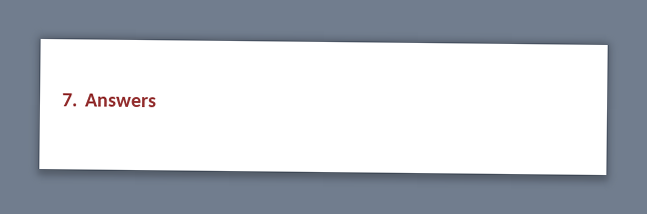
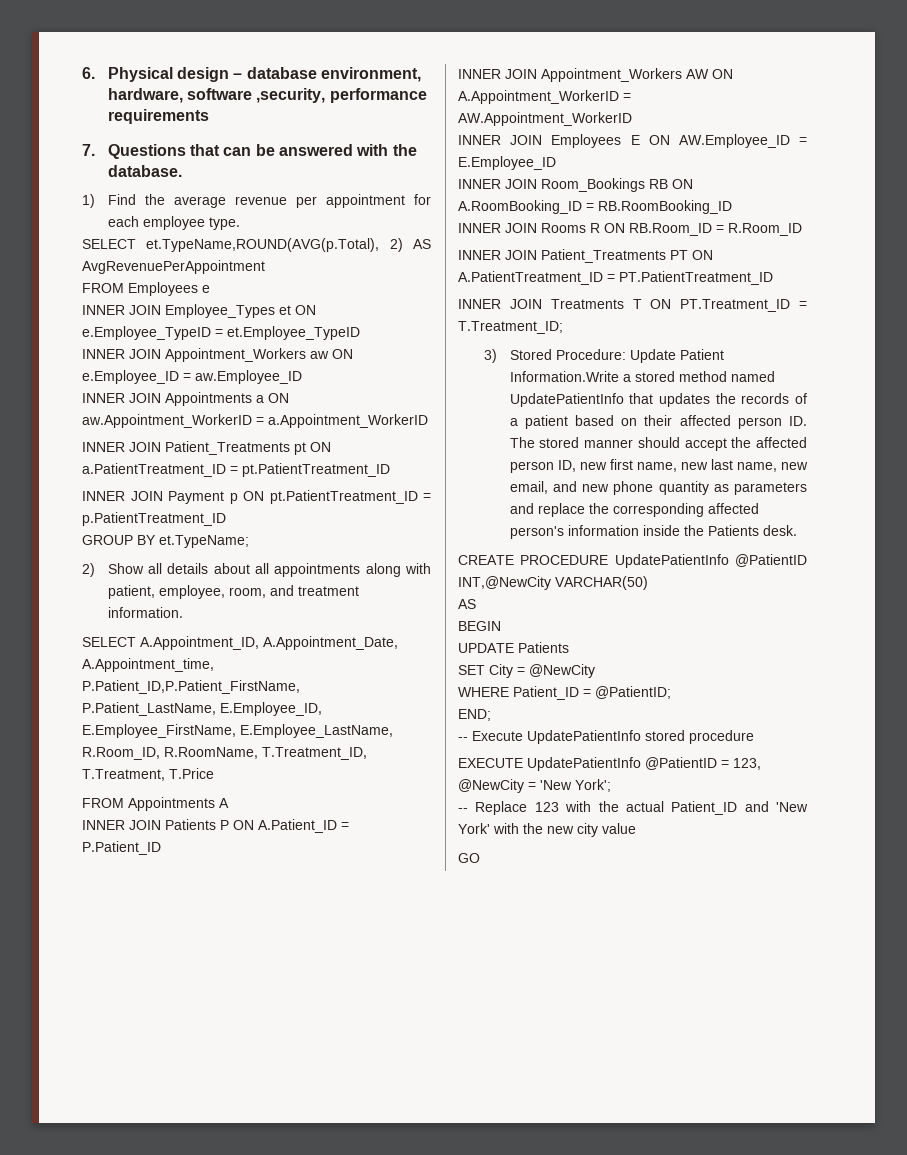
[61,93,157,108] 7. Answers -> [82,67,422,82] [107,88,427,103] [107,109,209,124] [82,144,417,159] [107,165,182,177] [82,194,431,208] [107,216,240,230] [82,238,431,252] [82,260,265,274] [82,282,210,296] [82,304,316,318] [82,326,360,340] [82,348,353,362] [82,370,302,384] [82,392,289,406] [82,414,428,428] [82,441,331,455] [82,463,390,477] [82,490,431,504] [82,512,226,526] [82,535,249,548] [82,563,431,577] [107,585,359,599] [107,607,183,618] [82,636,398,650] [82,658,214,672] [82,680,300,694] [82,702,322,716] [82,724,393,738] [82,747,367,760] [82,768,214,781] [82,797,229,811] [82,819,349,833] [82,841,161,855] [458,68,733,82] [458,90,631,104] [458,112,632,126] [458,134,807,148] [458,156,556,170] [458,178,693,192] [458,200,732,214] [458,223,802,236] [458,249,713,263] [458,271,773,285] [458,299,807,312] [458,321,563,334] [483,349,724,363] [509,371,775,382] [509,393,807,407] [509,415,807,429] [509,437,807,451] [509,459,809,473] [509,481,807,495] [509,503,759,517] [509,525,797,539] [458,554,807,568] [458,576,648,590] [458,599,476,609] [458,621,501,631] [458,642,569,653] [458,664,595,678] [458,686,671,700] [458,709,491,721] [458,730,754,744] [458,757,761,771] [458,779,611,793] [458,801,808,815] [458,823,636,837] [458,853,480,863] 6. Physical design – database environment, hardware, software ,security, performance requirements // 7. Questions that can be answered with the database. // 1) Find the average revenue per appointment for each employee type. // SELECT et.TypeName,ROUND(AVG(p.Total), 2) AS AvgRevenuePerAppointment // FROM Employees e // INNER JOIN Employee_Types et ON e.Employee_TypeID = et.Employee_TypeID // INNER JOIN Appointment_Workers aw ON e.Employee_ID = aw.Employee_ID // INNER JOIN Appointments a ON aw.Appointment_WorkerID = a.Appointment_WorkerID // INNER JOIN Patient_Treatments pt ON a.PatientTreatment_ID = pt.PatientTreatment_ID // INNER JOIN Payment p ON pt.PatientTreatment_ID = p.PatientTreatment_ID // GROUP BY et.TypeName; // 2) Show all details about all appointments along with patient, employee, room, and treatment information. // SELECT A.Appointment_ID, A.Appointment_Date, A.Appointment_time, P.Patient_ID,P.Patient_FirstName, P.Patient_LastName, E.Employee_ID, E.Employee_FirstName, E.Employee_LastName, R.Room_ID, R.RoomName, T.Treatment_ID, T.Treatment, T.Price // FROM Appointments A // INNER JOIN Patients P ON A.Patient_ID = P.Patient_ID // INNER JOIN Appointment_Workers AW ON A.Appointment_WorkerID = AW.Appointment_WorkerID // INNER JOIN Employees E ON AW.Employee_ID = E.Employee_ID // INNER JOIN Room_Bookings RB ON A.RoomBooking_ID = RB.RoomBooking_ID // INNER JOIN Rooms R ON RB.Room_ID = R.Room_ID // INNER JOIN Patient_Treatments PT ON A.PatientTreatment_ID = PT.PatientTreatment_ID // INNER JOIN Treatments T ON PT.Treatment_ID = T.Treatment_ID; // 3) Stored Procedure: Update Patient Information.Write a stored method named UpdatePatientInfo that updates the records of a patient based on their affected person ID. The stored manner should accept the affected person ID, new first name, new last name, new email, and new phone quantity as parameters and replace the corresponding affected person's information inside the Patients desk. // CREATE PROCEDURE UpdatePatientInfo @PatientID INT,@NewCity VARCHAR(50) // AS // BEGIN // UPDATE Patients // SET City = @NewCity // WHERE Patient_ID = @PatientID; // END; // -- Execute UpdatePatientInfo stored procedure // EXECUTE UpdatePatientInfo @PatientID = 123, @NewCity = 'New York'; // -- Replace 123 with the actual Patient_ID and 'New York' with the new city value // GO

